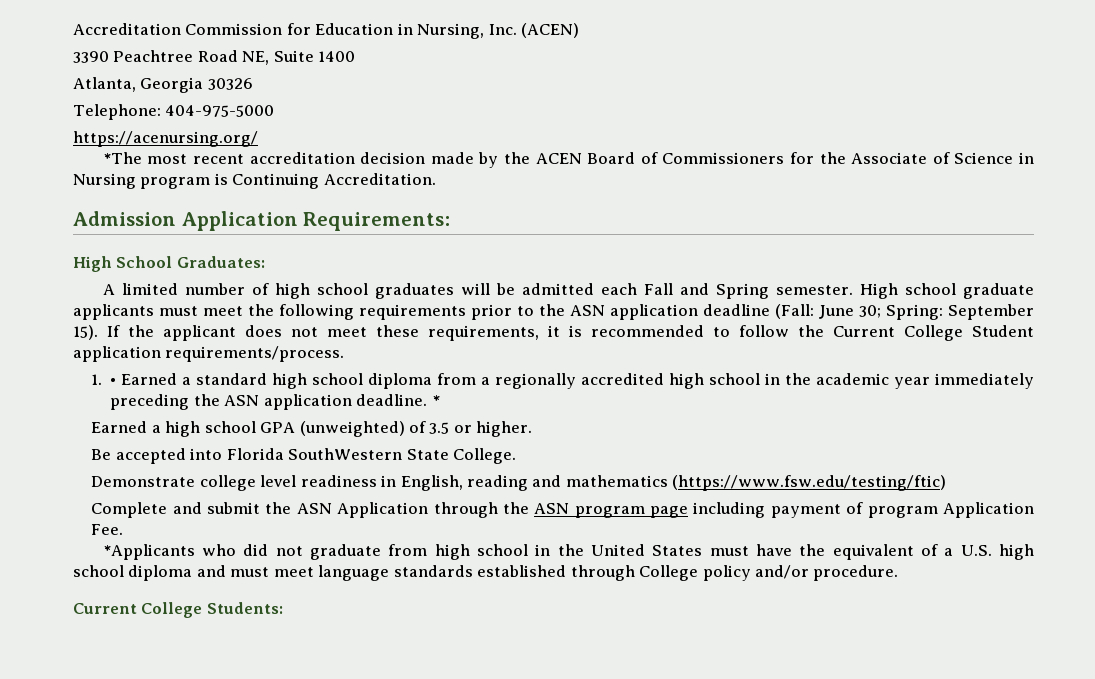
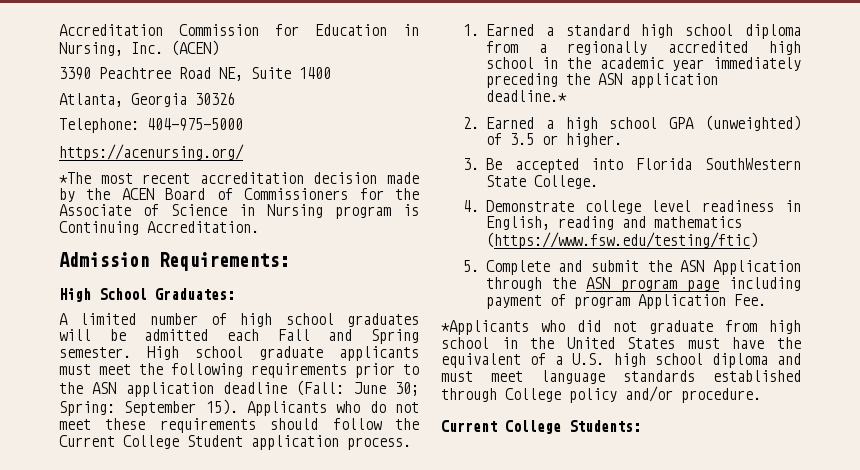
[181,211,298,231] Application -> (149, 259) none
[107,325,730,341] If the applicant does not meet these requirements, it is recommended to -> [247,401,419,416] [59,418,319,433] Applicants who do not meet these requirements should
[165,346,345,362] requirements/process. -> [347,437,411,450] process.
[110,378,117,385] • -> (480, 30) none
[356,394,440,406] deadline. * // -> [485,90,567,102] [463,117,480,129] deadline.* // 2.
(533, 429) none -> [463,158,480,170] 3.
(516, 456) none -> [463,200,480,212] 4.
(947, 483) none -> [463,260,480,272] 5.

